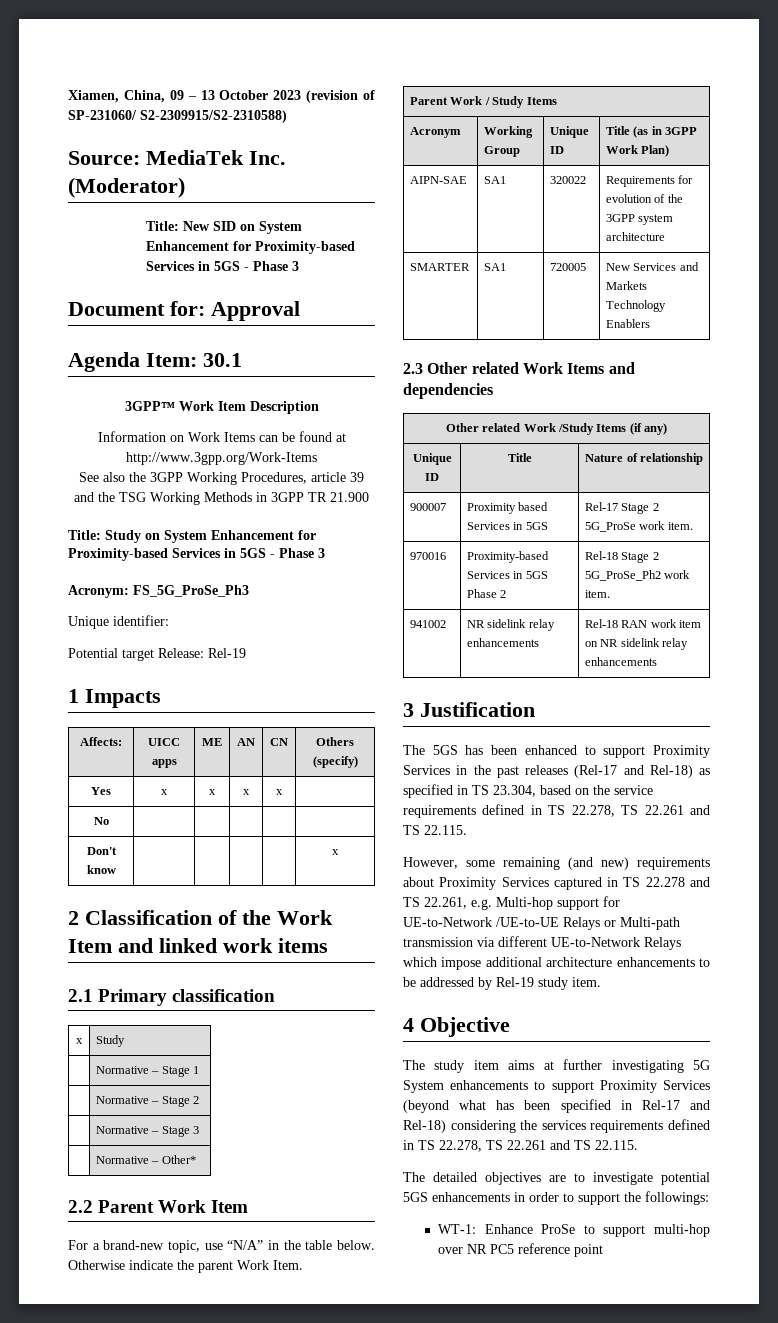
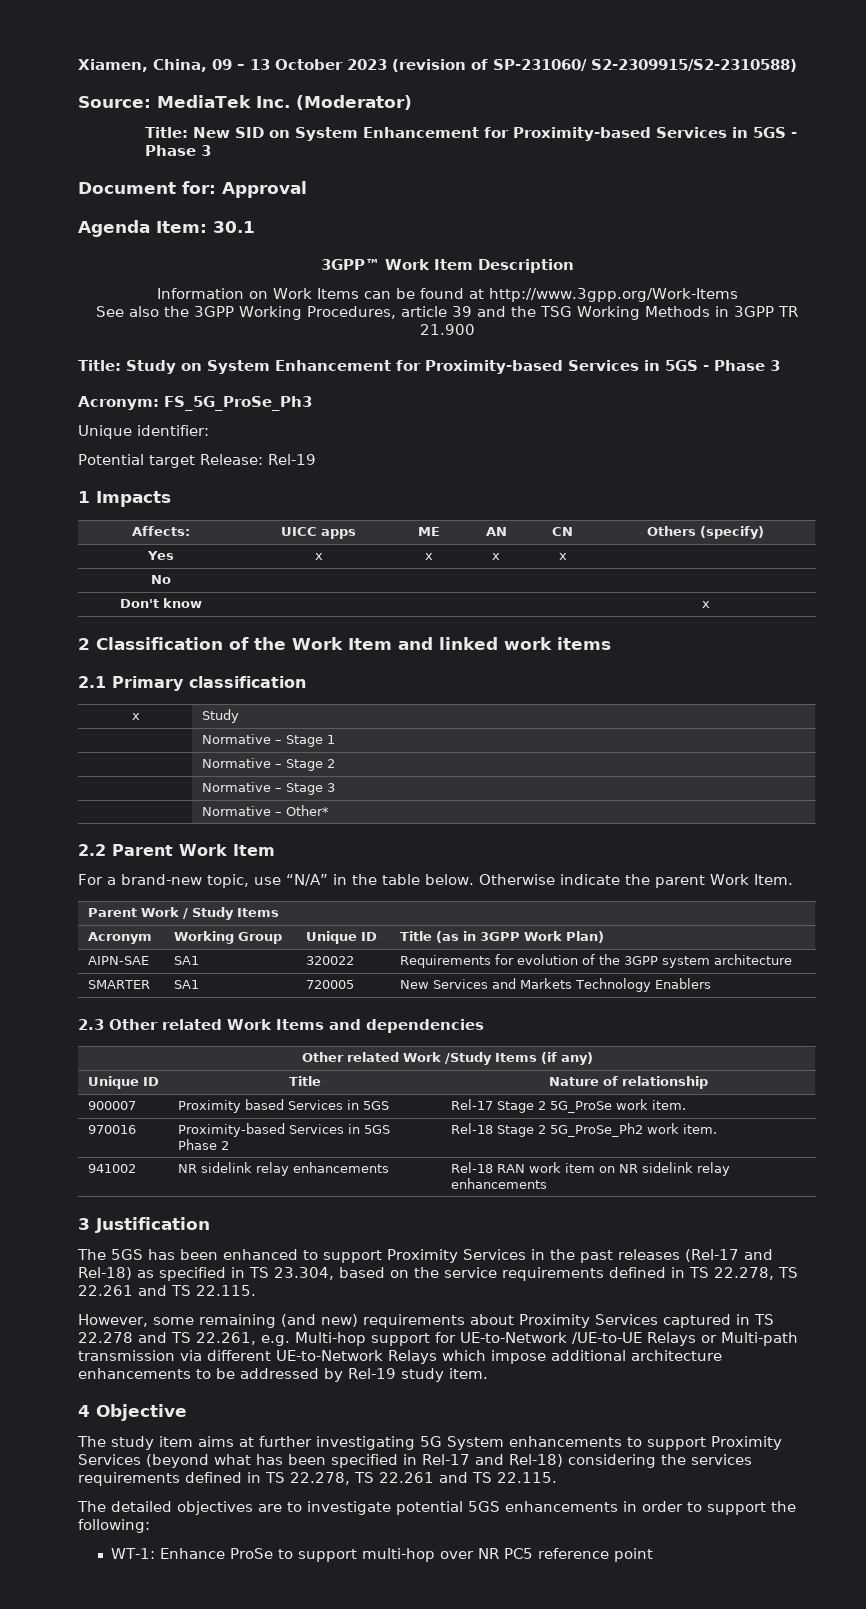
[645,1191,709,1205] followings: -> [78,1519,150,1533] following:

